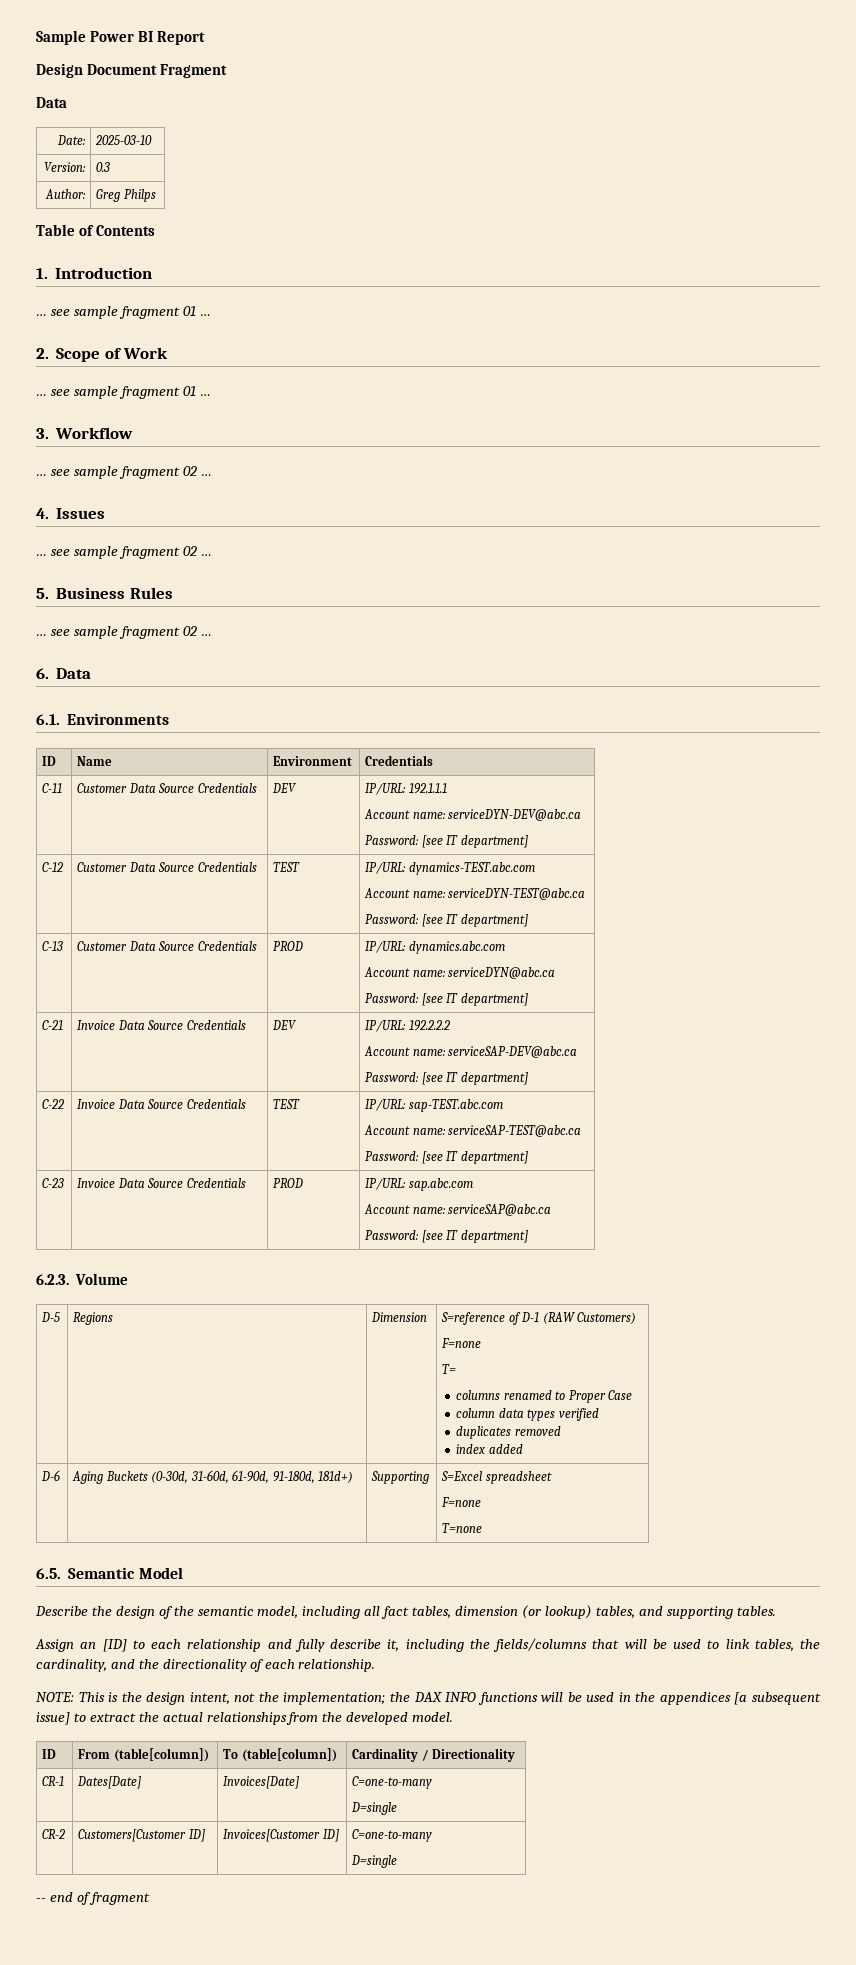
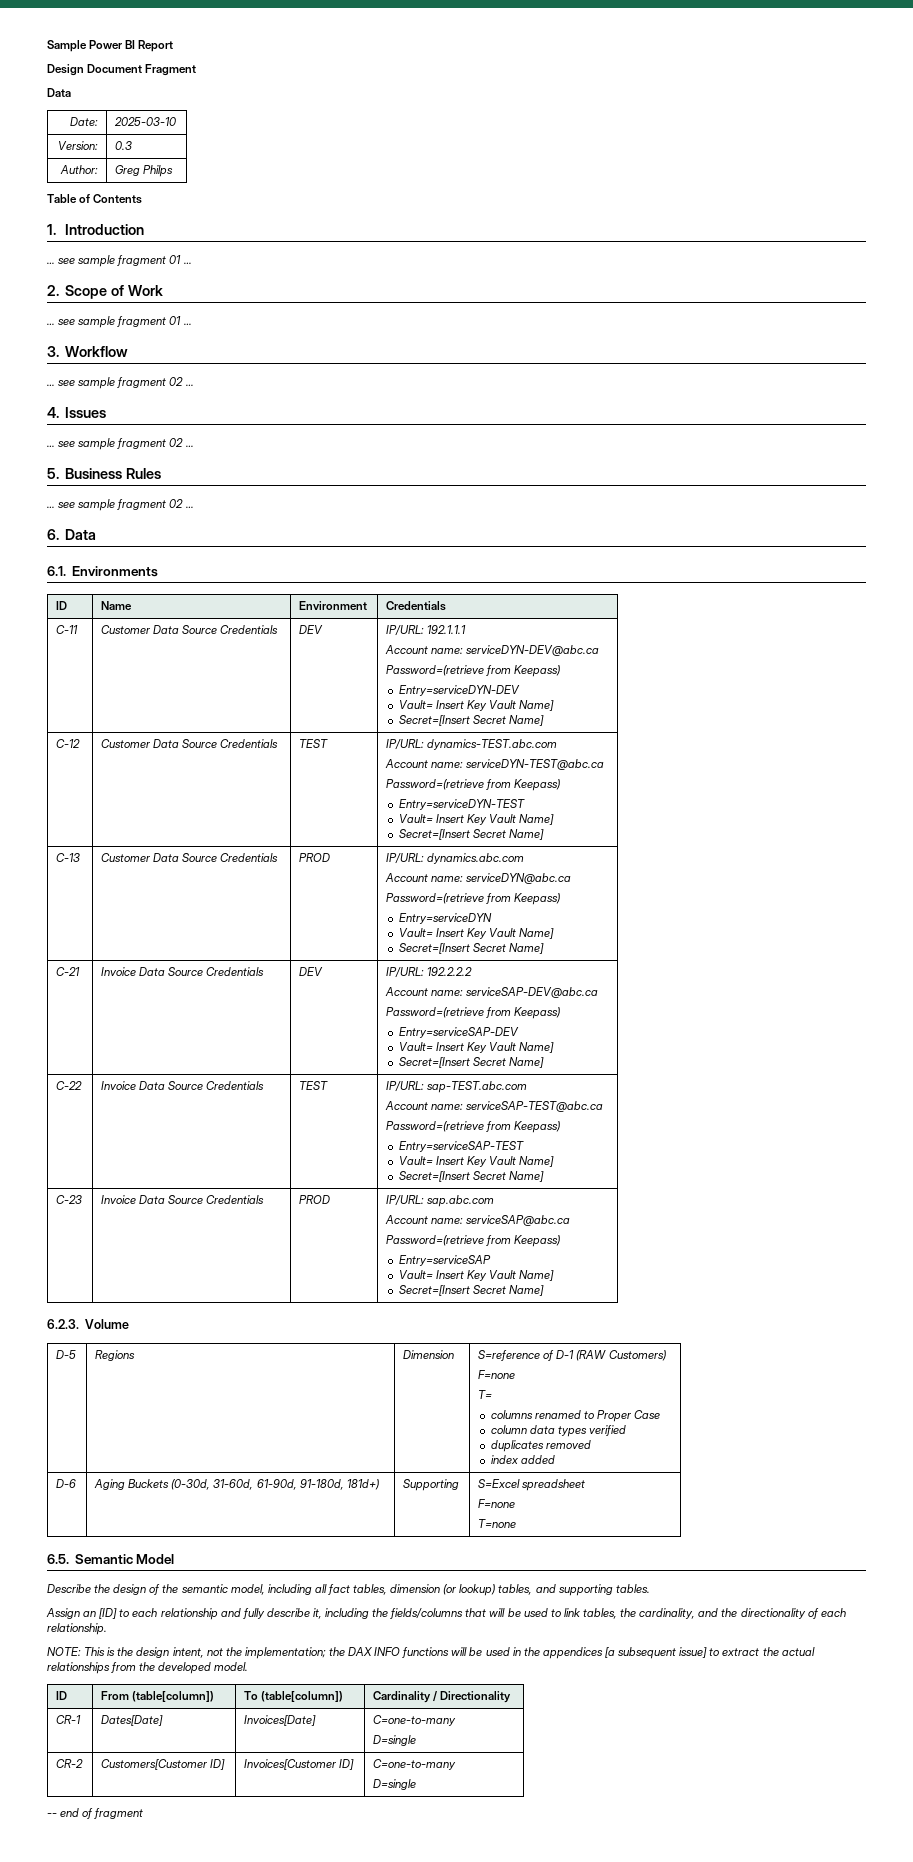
[365,835,528,848] Password: [see IT department] -> [386,665,561,677] [398,685,520,696] [398,700,555,711] [398,715,544,726] Password=(retrieve from Keepass) // Entry=serviceDYN-DEV // Vault= Insert Key Vault Name] // Secret=[Insert Secret Name]
[365,914,528,927] Password: [see IT department] -> [386,779,561,791] [398,799,525,810] [398,814,555,825] [398,829,544,840] Password=(retrieve from Keepass) // Entry=serviceDYN-TEST // Vault= Insert Key Vault Name] // Secret=[Insert Secret Name]
[365,993,528,1006] Password: [see IT department] -> [386,893,561,905] [398,913,492,924] [398,928,555,939] [398,943,544,954] Password=(retrieve from Keepass) // Entry=serviceDYN // Vault= Insert Key Vault Name] // Secret=[Insert Secret Name]
[365,1072,528,1085] Password: [see IT department] -> [386,1007,561,1019] [398,1027,519,1038] [398,1042,555,1053] [398,1057,544,1068] Password=(retrieve from Keepass) // Entry=serviceSAP-DEV // Vault= Insert Key Vault Name] // Secret=[Insert Secret Name]
[365,1151,528,1164] Password: [see IT department] -> [386,1121,561,1133] [398,1141,524,1152] [398,1156,555,1167] [398,1171,544,1182] Password=(retrieve from Keepass) // Entry=serviceSAP-TEST // Vault= Insert Key Vault Name] // Secret=[Insert Secret Name]
[365,1230,528,1243] Password: [see IT department] -> [386,1235,561,1247] [398,1255,491,1266] [398,1270,555,1281] [398,1285,544,1296] Password=(retrieve from Keepass) // Entry=serviceSAP // Vault= Insert Key Vault Name] // Secret=[Insert Secret Name]

